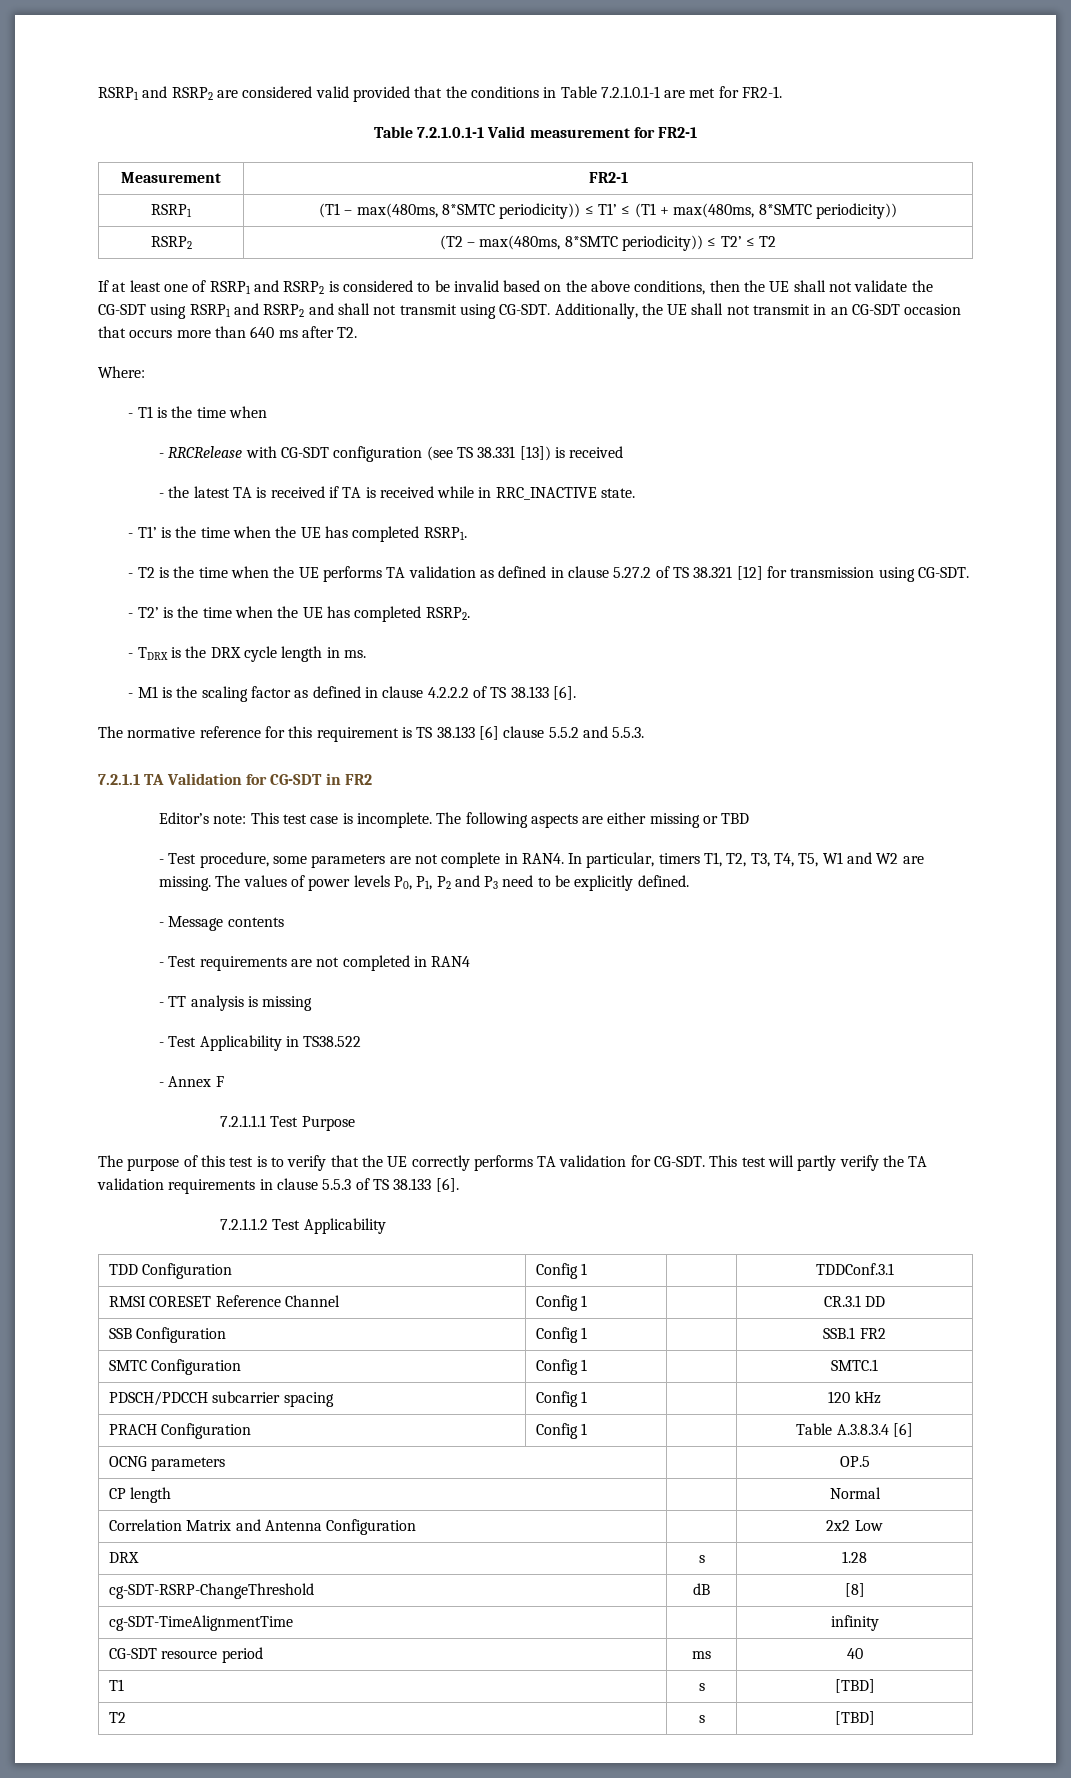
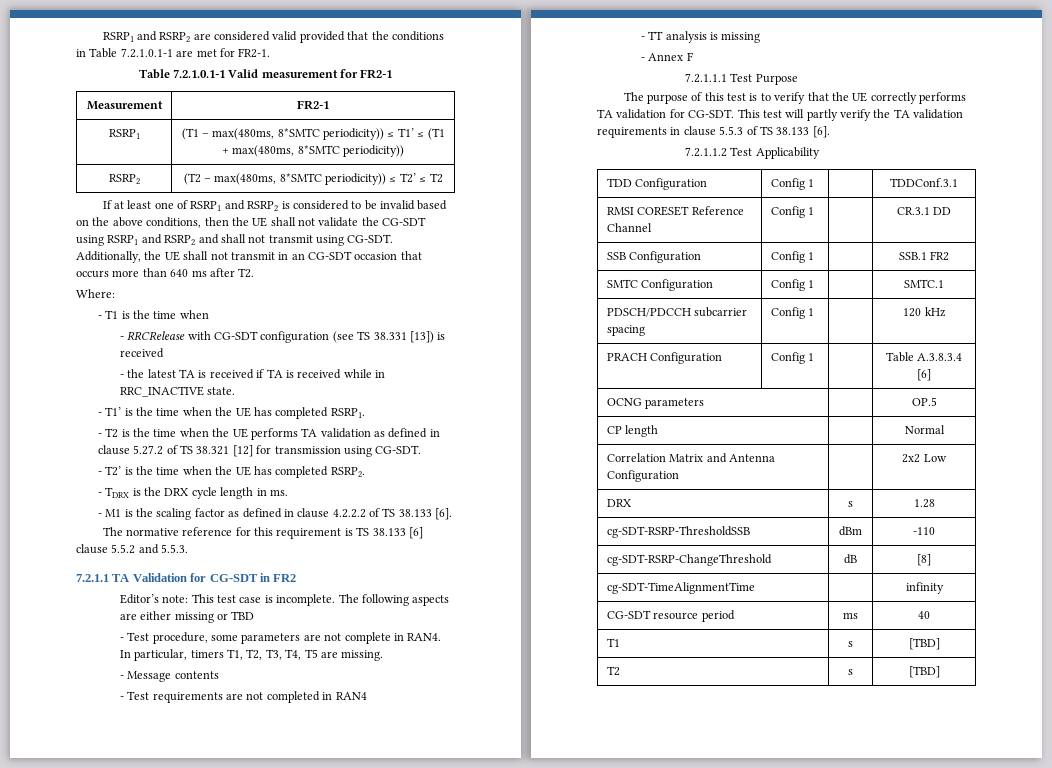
[798,852,924,867] [158,875,689,891] T5, W1 and W2 are missing. The values of power levels P0, P1, P2 and P3 need to be explicitly defined. -> [304,649,384,661] T5 are missing.
[158,1035,362,1051] // - Test Applicability in TS38.522 -> (761, 37) none
(867, 1557) none -> [606,526,750,538] [839,526,862,536] [913,527,935,535] // cg-SDT-RSRP-ThresholdSSB | dBm | -110

